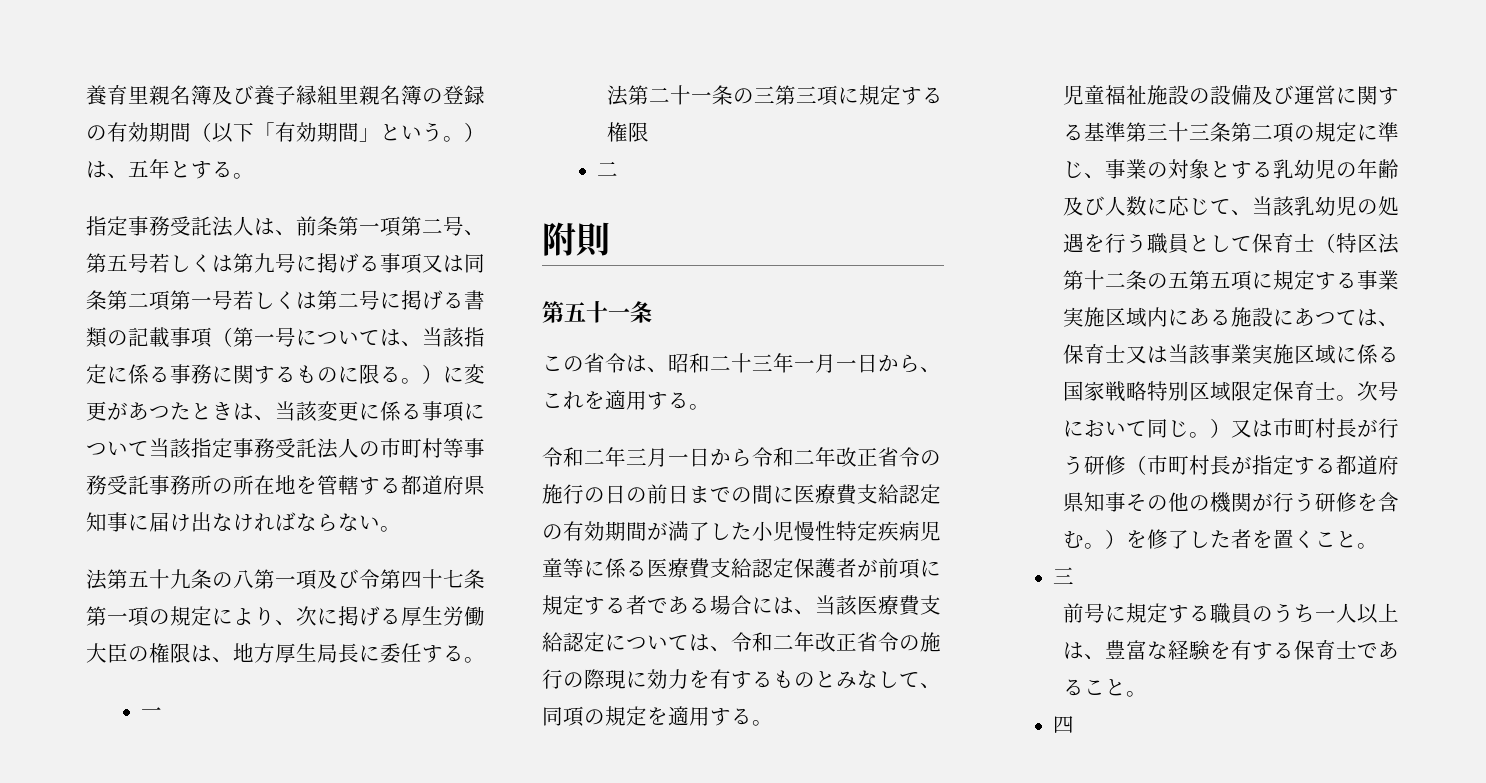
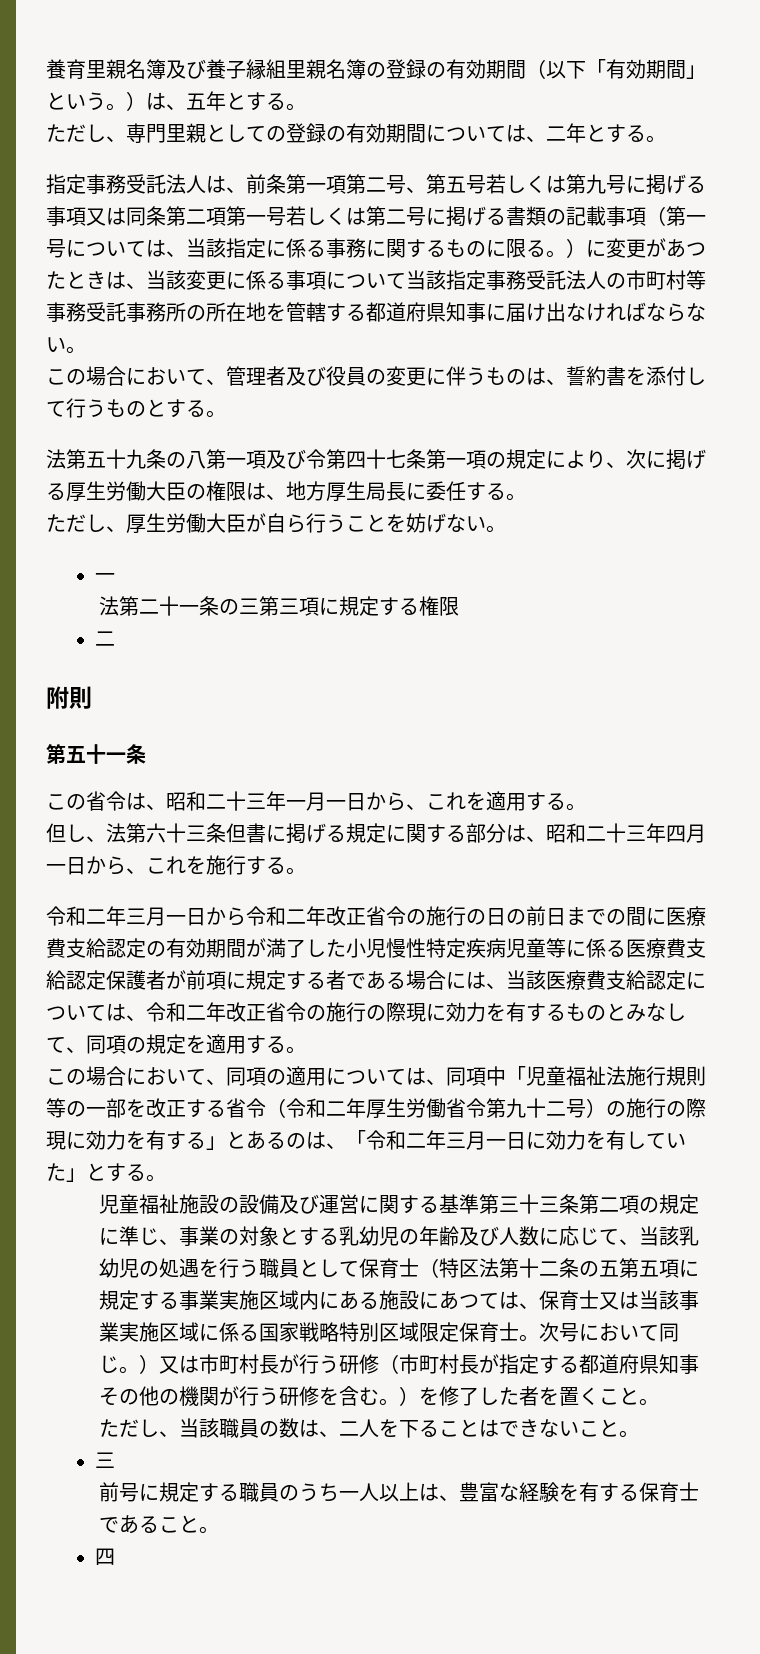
(254, 176) none -> [46,123,666,143] // ただし、専門里親としての登録の有効期間については、二年とする。
(401, 529) none -> [46,366,706,386] [46,398,226,418] // この場合において、管理者及び役員の変更に伴うものは、誓約書を添付して行うものとする。
(485, 660) none -> [46,513,506,533] // ただし、厚生労働大臣が自ら行うことを妨げない。
(710, 407) none -> [46,823,706,844] [46,855,306,875] // 但し、法第六十三条但書に掲げる規定に関する部分は、昭和二十三年四月一日から、これを施行する。
(773, 723) none -> [46,1066,706,1086] [46,1098,706,1118] [46,1130,686,1150] [46,1163,166,1182] // この場合において、同項の適用については、同項中「児童福祉法施行規則等の一部を改正する省令（令和二年厚生労働省令第九十二号）の施行の際現に効力を有する」とあるのは、「令和二年三月一日に効力を有していた」とする。
(1379, 546) none -> [99,1418,640,1438] // ただし、当該職員の数は、二人を下ることはできないこと。

